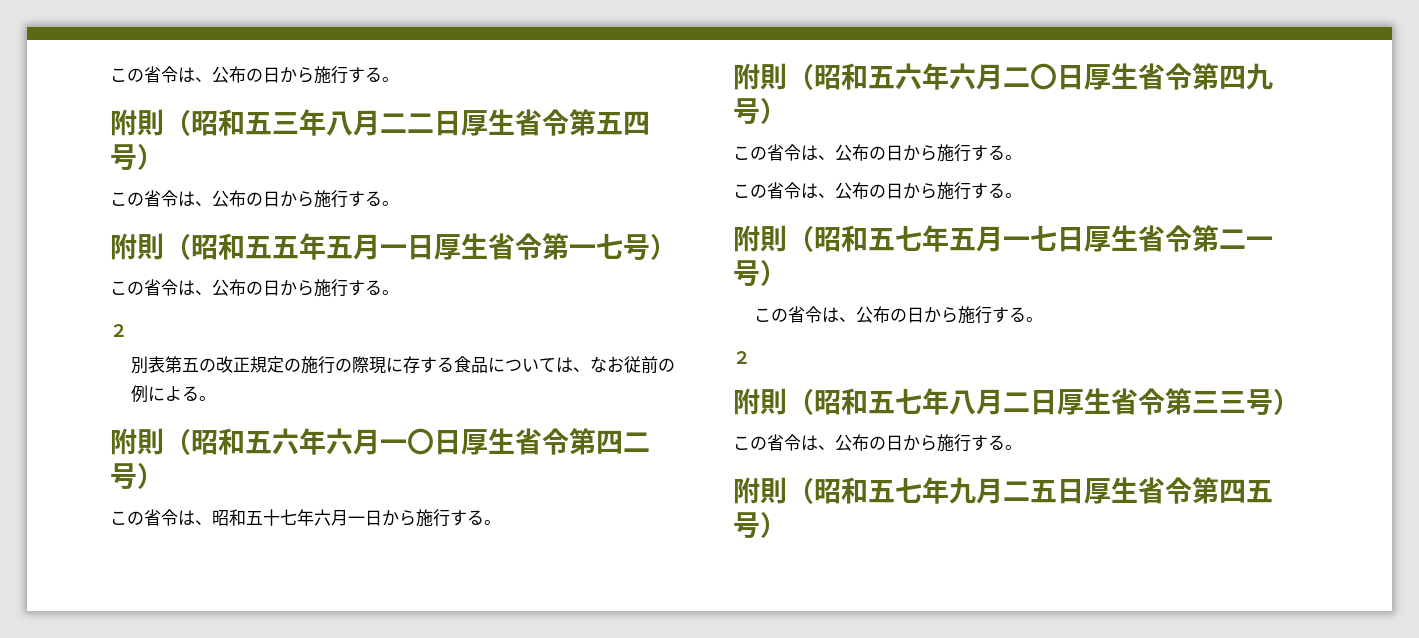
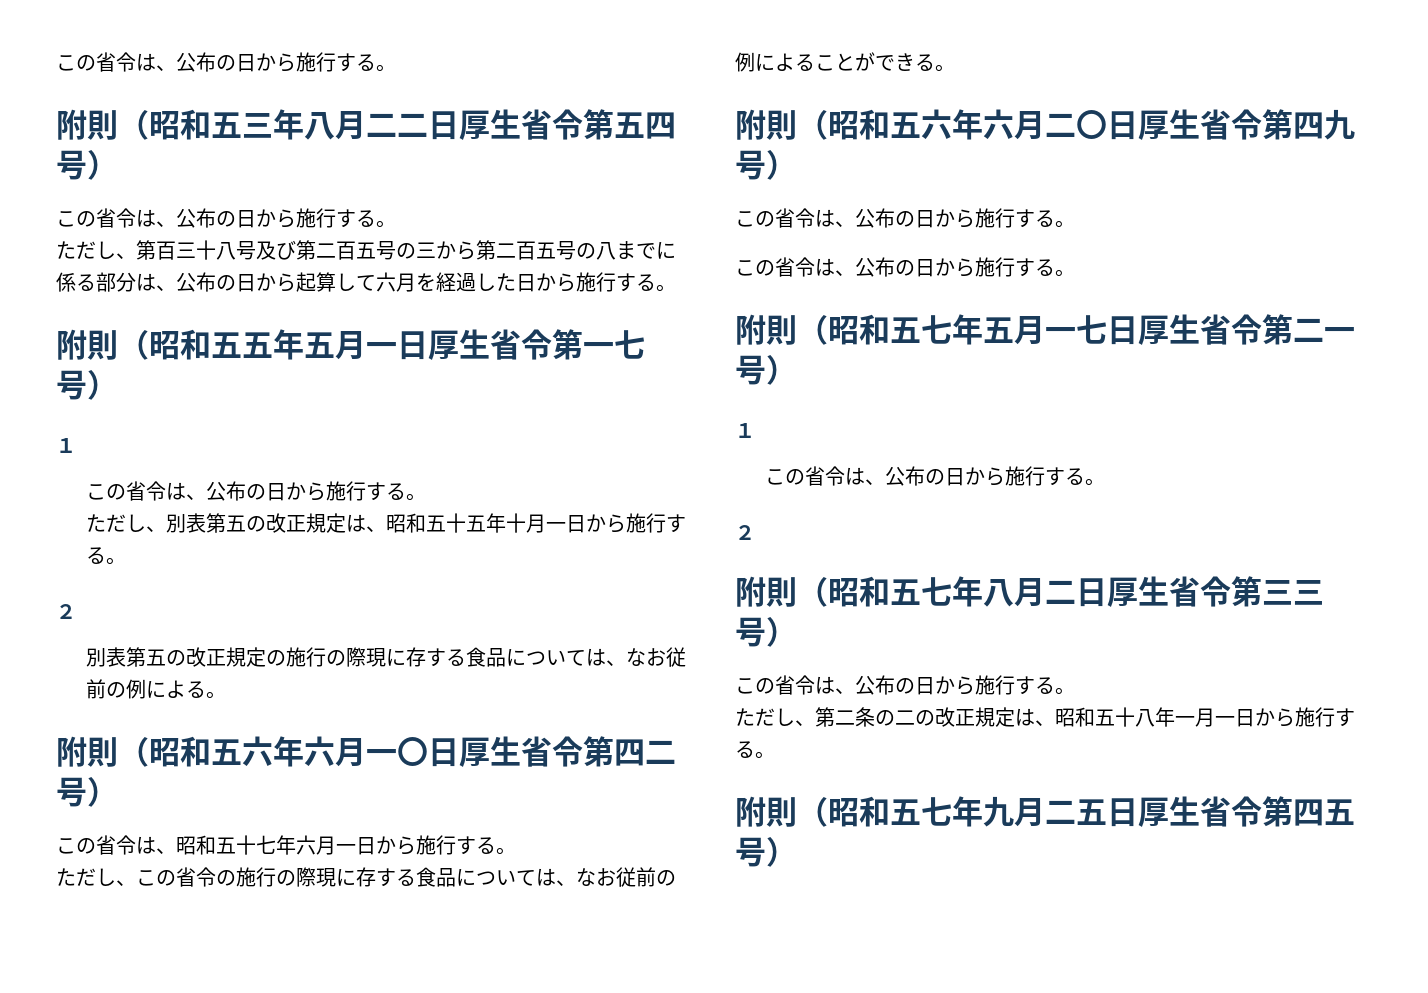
(399, 203) none -> [56,240,676,260] [56,272,676,292] // ただし、第百三十八号及び第二百五号の三から第二百五号の八までに係る部分は、公布の日から起算して六月を経過した日から施行する。
[110,279,399,297] // この省令は、公布の日から施行する。 -> [56,438,76,453] [85,481,426,501] [85,513,686,533] [85,547,126,565] // １ // この省令は、公布の日から施行する。 // ただし、別表第五の改正規定は、昭和五十五年十月一日から施行する。
(501, 522) none -> [56,867,676,887] [735,52,955,72] // ただし、この省令の施行の際現に存する食品については、なお従前の例によることができる。
(787, 273) none -> [735,423,755,438] // １
(1022, 447) none -> [735,707,1355,727] [735,741,775,759] // ただし、第二条の二の改正規定は、昭和五十八年一月一日から施行する。

